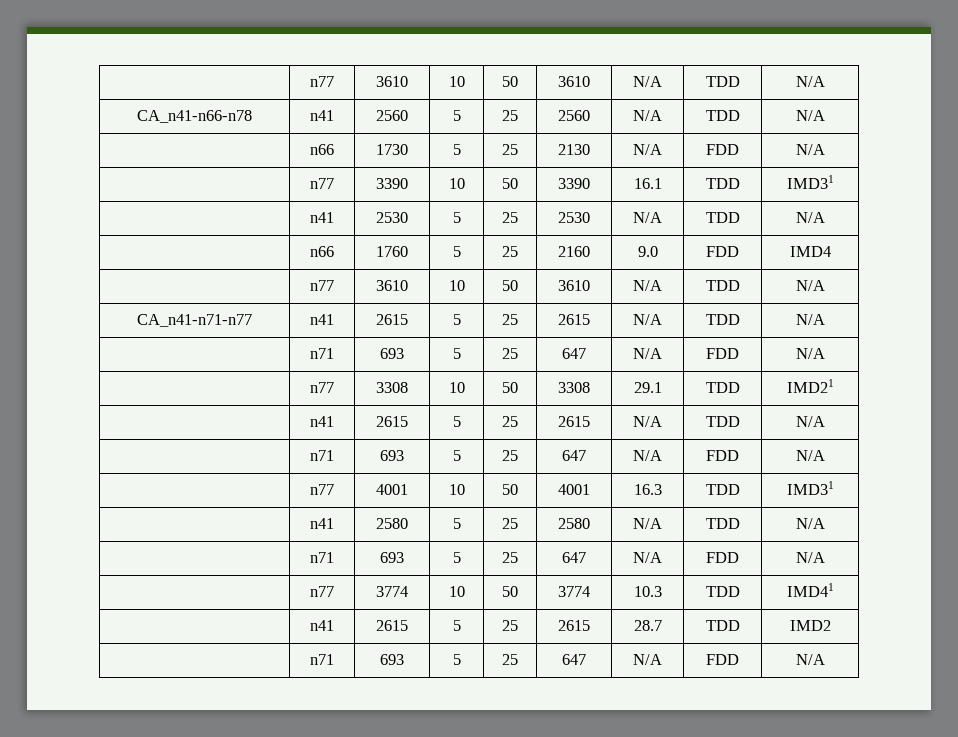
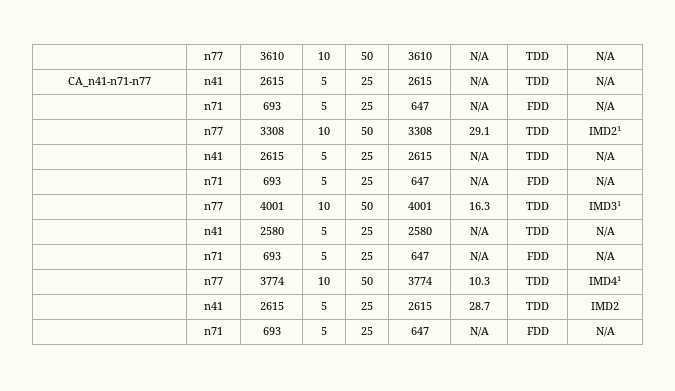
[310,76,334,87] [376,76,408,87] [448,76,465,87] [502,76,518,87] [558,76,590,87] [633,76,662,87] [705,76,740,87] [795,76,825,87] [137,110,252,123] [310,110,334,121] [376,110,408,121] [452,110,461,121] [502,110,518,121] [558,110,590,121] [633,110,662,121] [705,110,740,121] [795,110,825,121] [310,144,334,155] [376,144,408,155] [452,144,461,155] [502,144,518,155] [558,144,590,155] [633,144,662,155] [706,144,739,155] [795,144,825,155] [310,178,334,189] [376,178,408,189] [448,178,465,189] [502,178,518,189] [558,178,590,189] [633,178,662,189] [705,178,740,189] [786,175,834,189] [310,212,334,223] [376,212,408,223] [452,212,461,223] [502,212,518,223] [558,212,590,223] [633,212,662,223] [705,212,740,223] [795,212,825,223] [310,246,334,257] [376,246,408,257] [452,246,461,257] [502,246,518,257] [558,246,590,257] [637,246,658,257] [706,246,739,257] [789,246,831,257] [310,280,334,291] [376,280,408,291] [448,280,465,291] [502,280,518,291] [558,280,590,291] [633,280,662,291] [705,280,740,291] [795,280,825,291] | n77 | 3610 | 10 | 50 | 3610 | N/A | TDD | N/A // CA_n41-n66-n78 | n41 | 2560 | 5 | 25 | 2560 | N/A | TDD | N/A // | n66 | 1730 | 5 | 25 | 2130 | N/A | FDD | N/A // | n77 | 3390 | 10 | 50 | 3390 | 16.1 | TDD | IMD31 // | n41 | 2530 | 5 | 25 | 2530 | N/A | TDD | N/A // | n66 | 1760 | 5 | 25 | 2160 | 9.0 | FDD | IMD4 // | n77 | 3610 | 10 | 50 | 3610 | N/A | TDD | N/A -> [204,52,223,60] [259,52,284,60] [318,52,330,60] [361,52,373,60] [407,52,432,60] [469,52,489,62] [526,52,549,60] [595,52,615,62] | n77 | 3610 | 10 | 50 | 3610 | N/A | TDD | N/A

